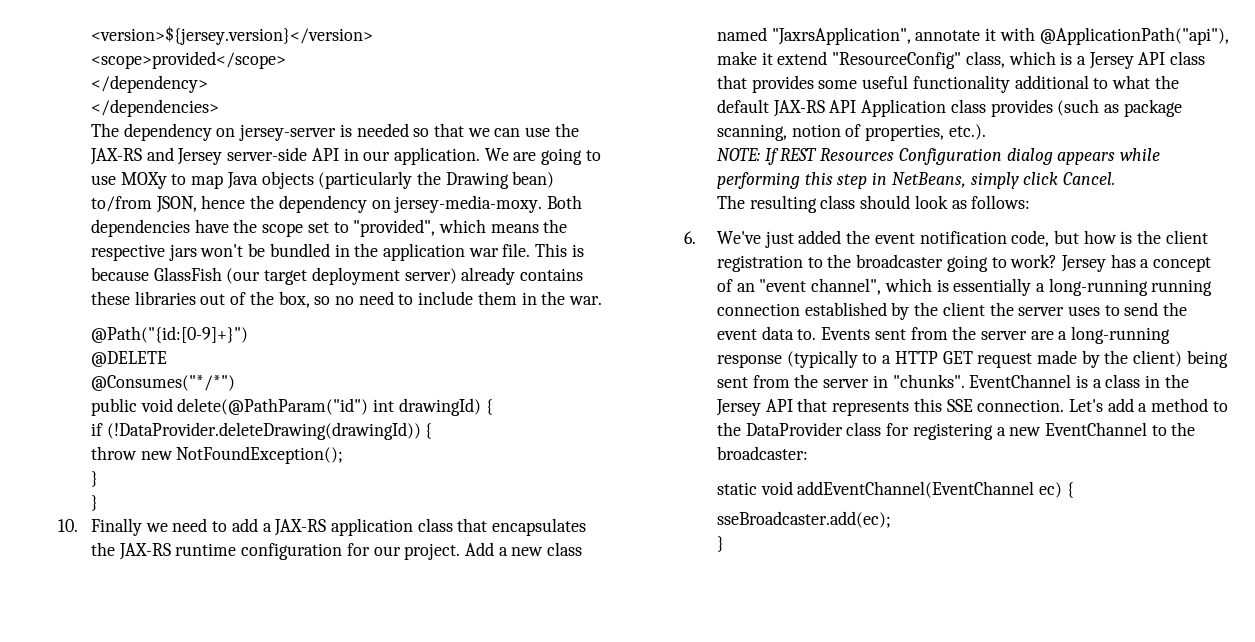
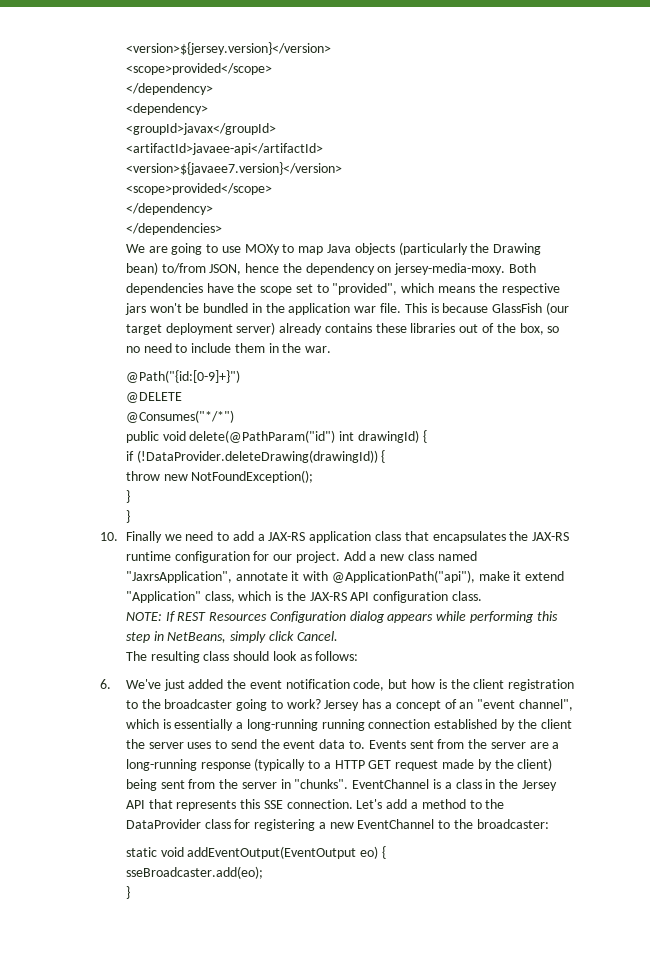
[90,99,219,117] [90,123,579,141] [89,147,480,165] </dependencies> // The dependency on jersey-server is needed so that we can use the JAX-RS and Jersey server-side API in our application. -> [125,103,208,115] [125,123,276,135] [125,143,323,155] [125,162,342,175] [125,183,272,195] [125,203,213,215] [125,223,222,235] <dependency> // <groupId>javax</groupId> // <artifactId>javaee-api</artifactId> // <version>${javaee7.version}</version> // <scope>provided</scope> // </dependency> // </dependencies> //
[832,52,962,69] "ResourceConfig" -> [125,591,201,603] "Application"
[1076,51,1206,69] [716,75,1179,93] [716,99,1182,117] [716,124,986,141] a Jersey API class that provides some useful functionality additional to what the default JAX-RS API Application class provides (such as package scanning, notion of properties, etc.). -> [286,591,482,603] the JAX-RS API configuration class.
[797,481,1074,498] [716,511,891,528] addEventChannel(EventChannel ec) { // sseBroadcaster.add(ec); -> [187,846,386,859] [125,866,263,879] addEventOutput(EventOutput eo) { // sseBroadcaster.add(eo);

